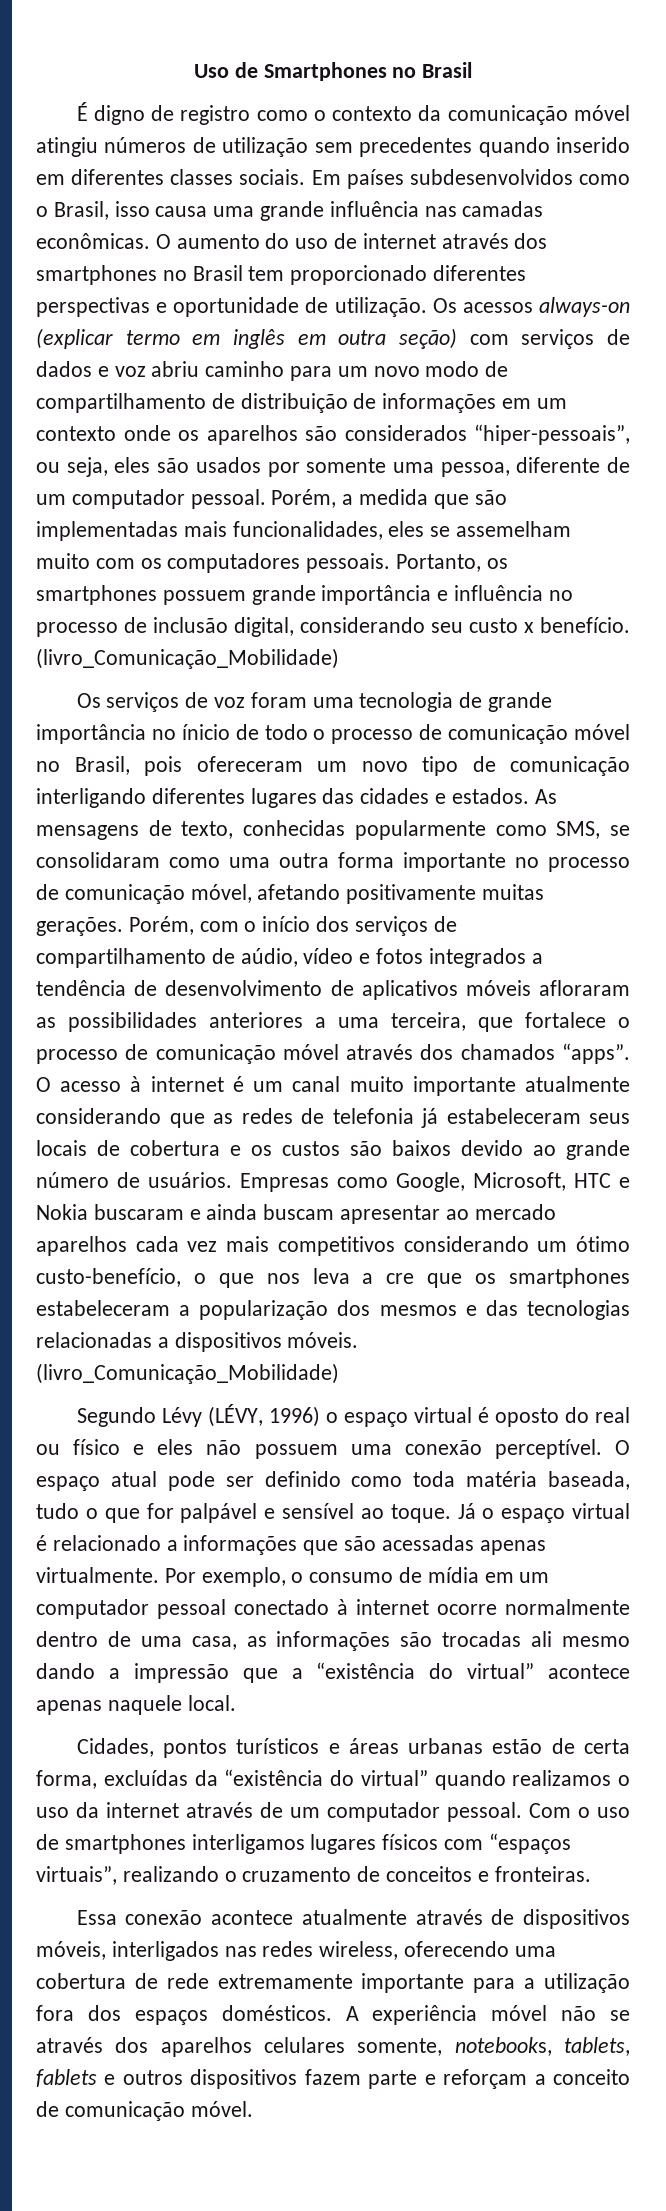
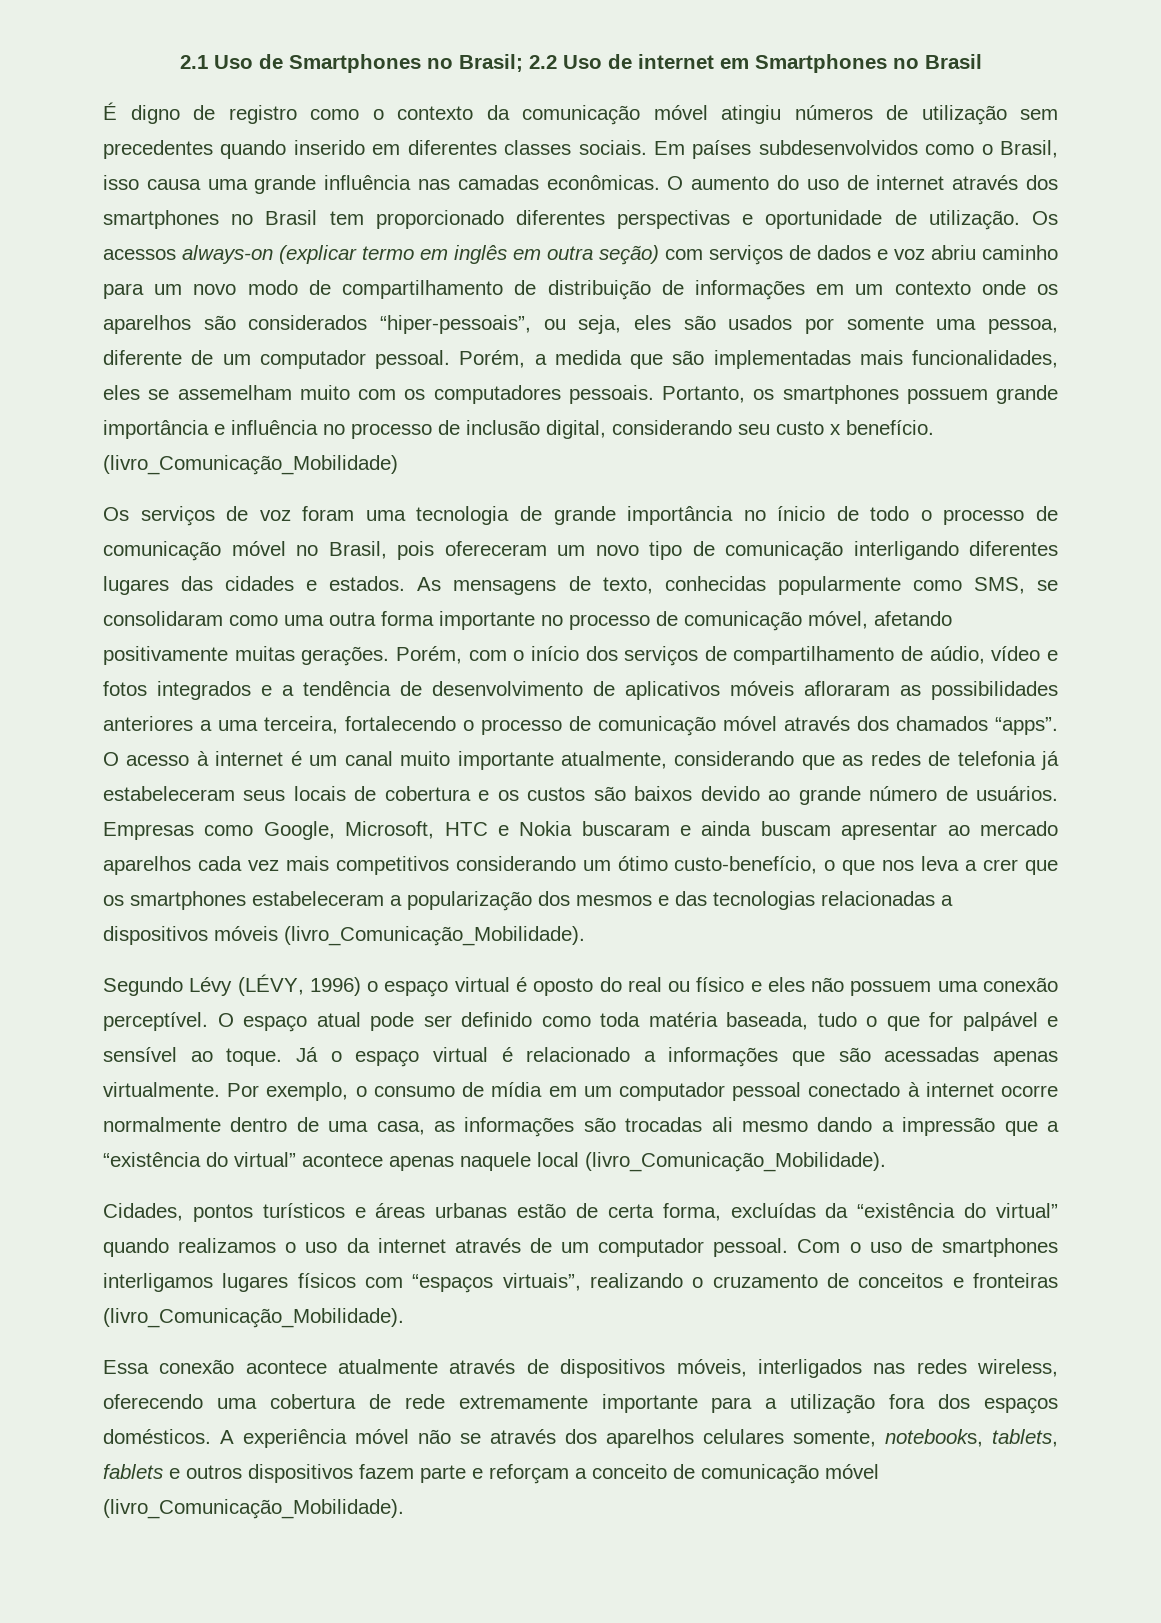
(193, 71) none -> [179,55,208,69] 2.1
(417, 72) none -> [458,54,919,73] Brasil; 2.2 Uso de internet em Smartphones no
(526, 958) none -> [261,685,272,696] e
[478,1012,606,1032] que fortalece -> [345,716,456,731] fortalecendo
[525,1076,630,1092] atualmente -> [560,751,667,769] atualmente,
[386,1273,415,1284] cre -> [983,859,1019,871] crer
[287,1332,359,1348] [36,1363,339,1384] móveis. (livro_Comunicação_Mobilidade) -> [214,926,585,946] móveis (livro_Comunicação_Mobilidade).
[187,1695,236,1711] local. -> [537,1152,886,1172] local (livro_Comunicação_Mobilidade).
[494,1866,591,1882] fronteiras. -> [973,1273,1059,1288] [103,1308,404,1328] fronteiras (livro_Comunicação_Mobilidade).
[190,2101,253,2117] móvel. -> [825,1464,879,1479] [103,1499,404,1519] móvel (livro_Comunicação_Mobilidade).

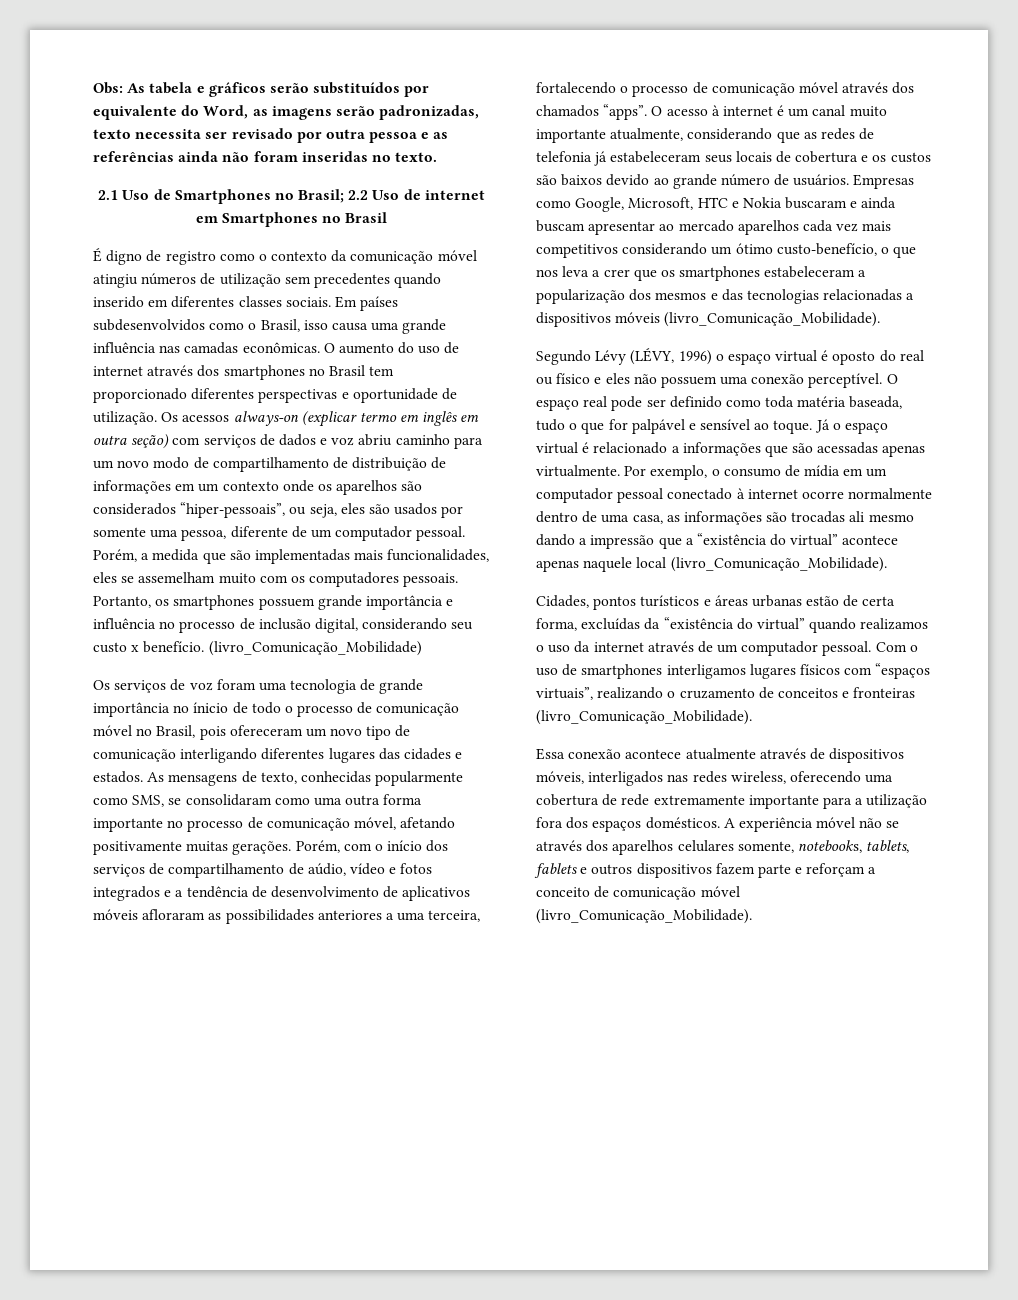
(179, 62) none -> [93,82,430,97] [93,105,480,120] [93,128,449,143] [93,151,438,162] Obs: As tabela e gráficos serão substituídos por equivalente do Word, as imagens serão padronizadas, texto necessita ser revisado por outra pessoa e as referências ainda não foram inseridas no texto. //
[316,1012,361,1027] atual -> [583,396,608,407] real

